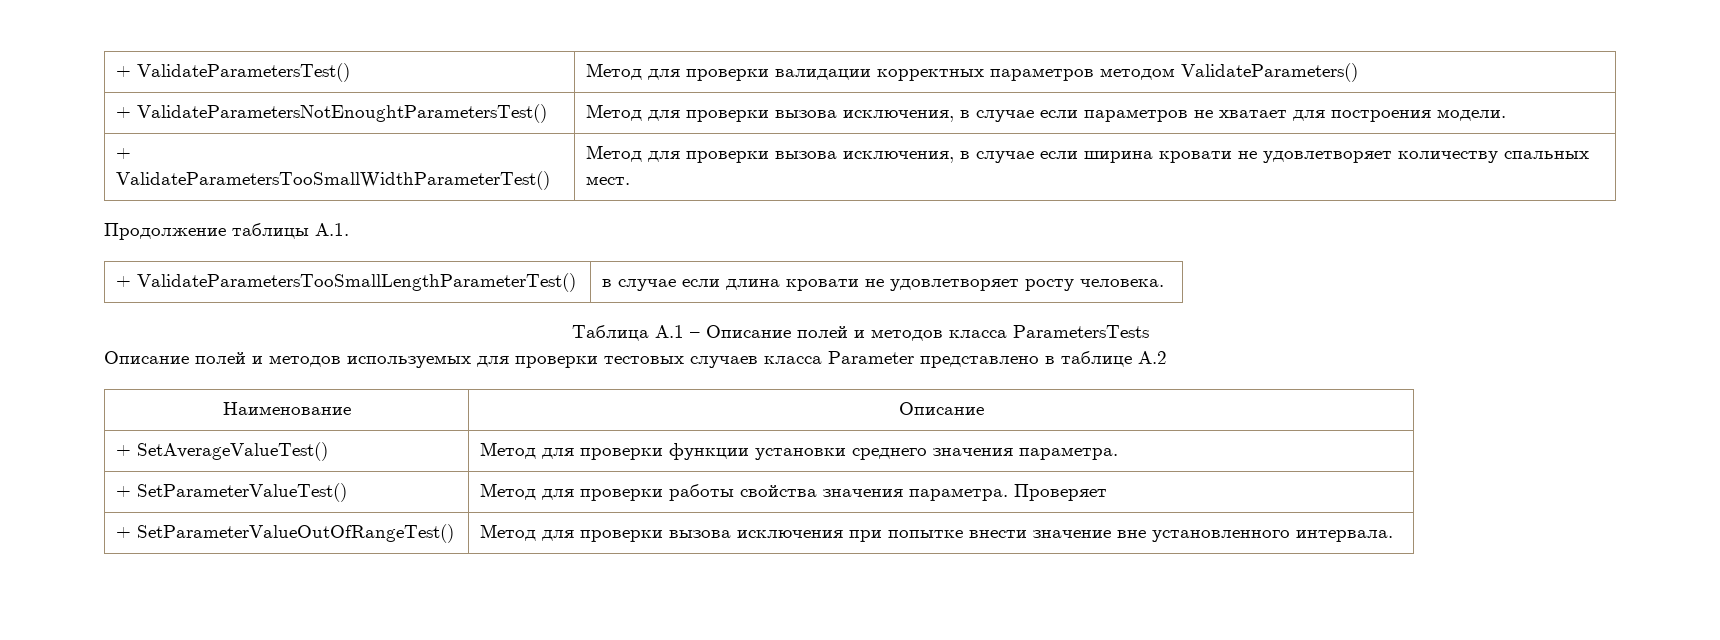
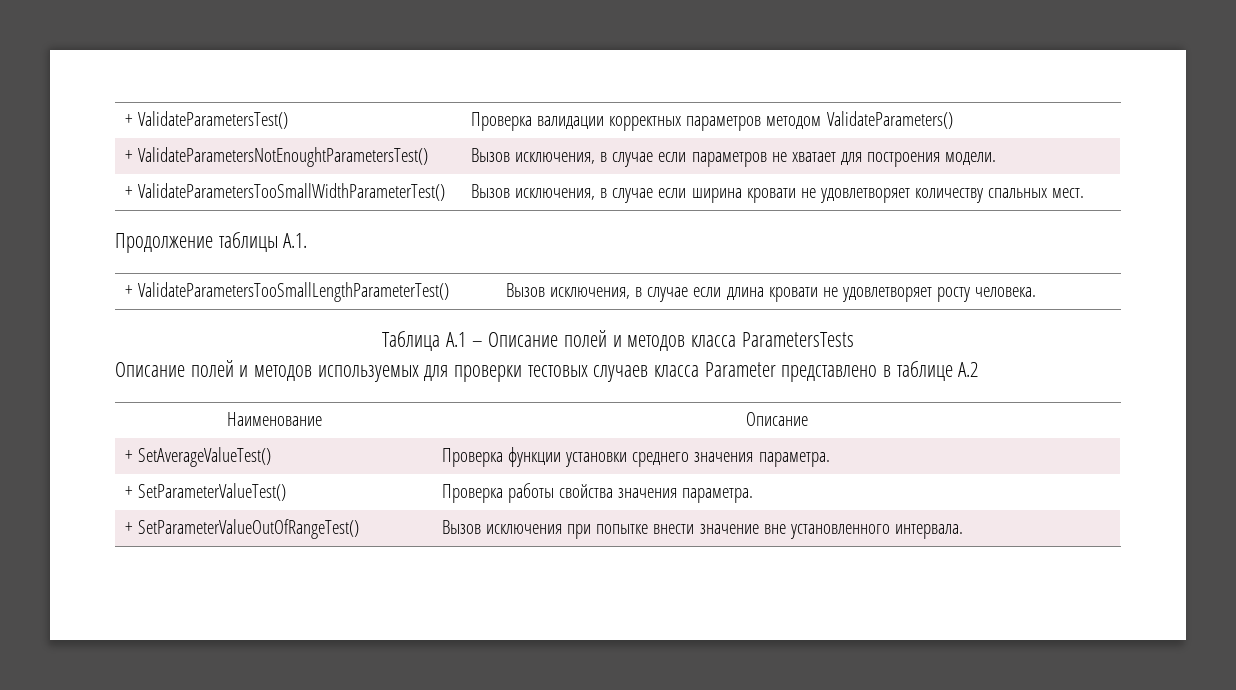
[586,63,770,81] Метод для проверки -> [470,112,532,131] Проверка
[586,104,838,122] Метод для проверки вызова -> [470,148,510,162] Вызов
[586,145,838,163] Метод для проверки вызова -> [470,184,510,198] Вызов
(577, 282) none -> [505,283,631,299] Вызов исключения,
[480,442,664,460] Метод для проверки -> [441,448,503,467] Проверка
[480,483,664,501] Метод для проверки -> [441,484,503,503] Проверка
[1014,484,1108,501] Проверяет -> (754, 495) none
[480,524,732,542] Метод для проверки вызова -> [441,520,481,534] Вызов

